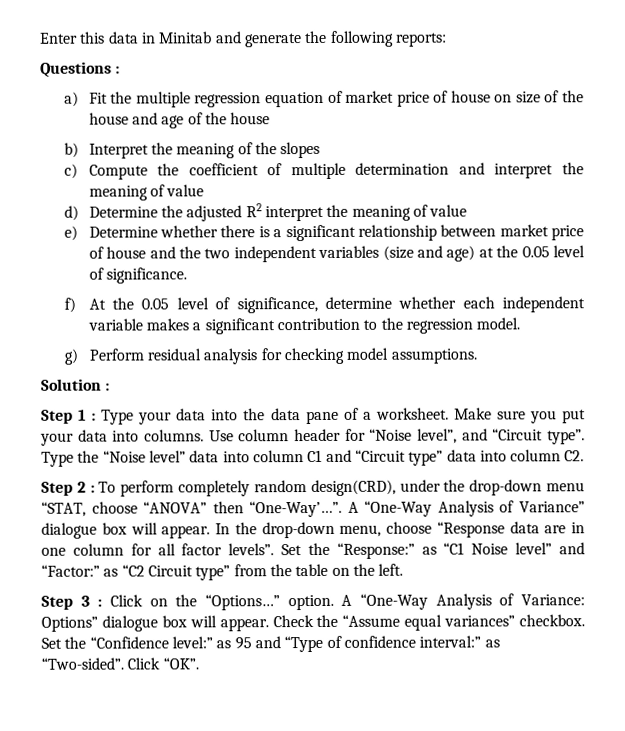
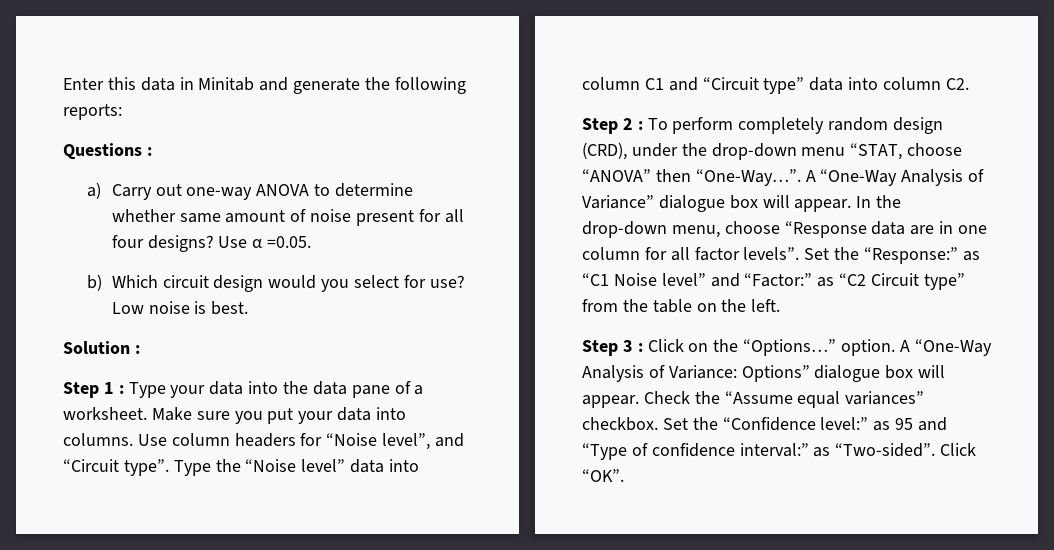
[88,90,585,108] [88,112,271,129] [64,141,321,159] [64,162,584,180] [88,184,205,201] [64,203,468,222] [64,224,584,242] [88,245,585,263] [88,267,188,284] [64,296,585,314] [87,317,521,335] [64,347,477,365] Fit the multiple regression equation of market price of house on size of the house and age of the house // b) Interpret the meaning of the slopes // c) Compute the coefficient of multiple determination and interpret the meaning of value // d) Determine the adjusted R2 interpret the meaning of value // e) Determine whether there is a significant relationship between market price of house and the two independent variables (size and age) at the 0.05 level of significance. // f) At the 0.05 level of significance, determine whether each independent variable makes a significant contribution to the regression model. // g) Perform residual analysis for checking model assumptions. -> [111,183,414,200] [111,209,464,226] [111,235,312,252] [87,274,465,292] [111,301,249,315] Carry out one-way ANOVA to determine whether same amount of noise present for all four designs? Use α =0.05. // b) Which circuit design would you select for use? Low noise is best.
[293,428,341,442] header -> [234,433,296,447] headers
[310,479,396,497] design(CRD), -> [893,117,944,134] [582,142,627,160] design (CRD),
[249,500,343,518] “One-Way’…”. -> [695,169,801,186] “One-Way…”.

